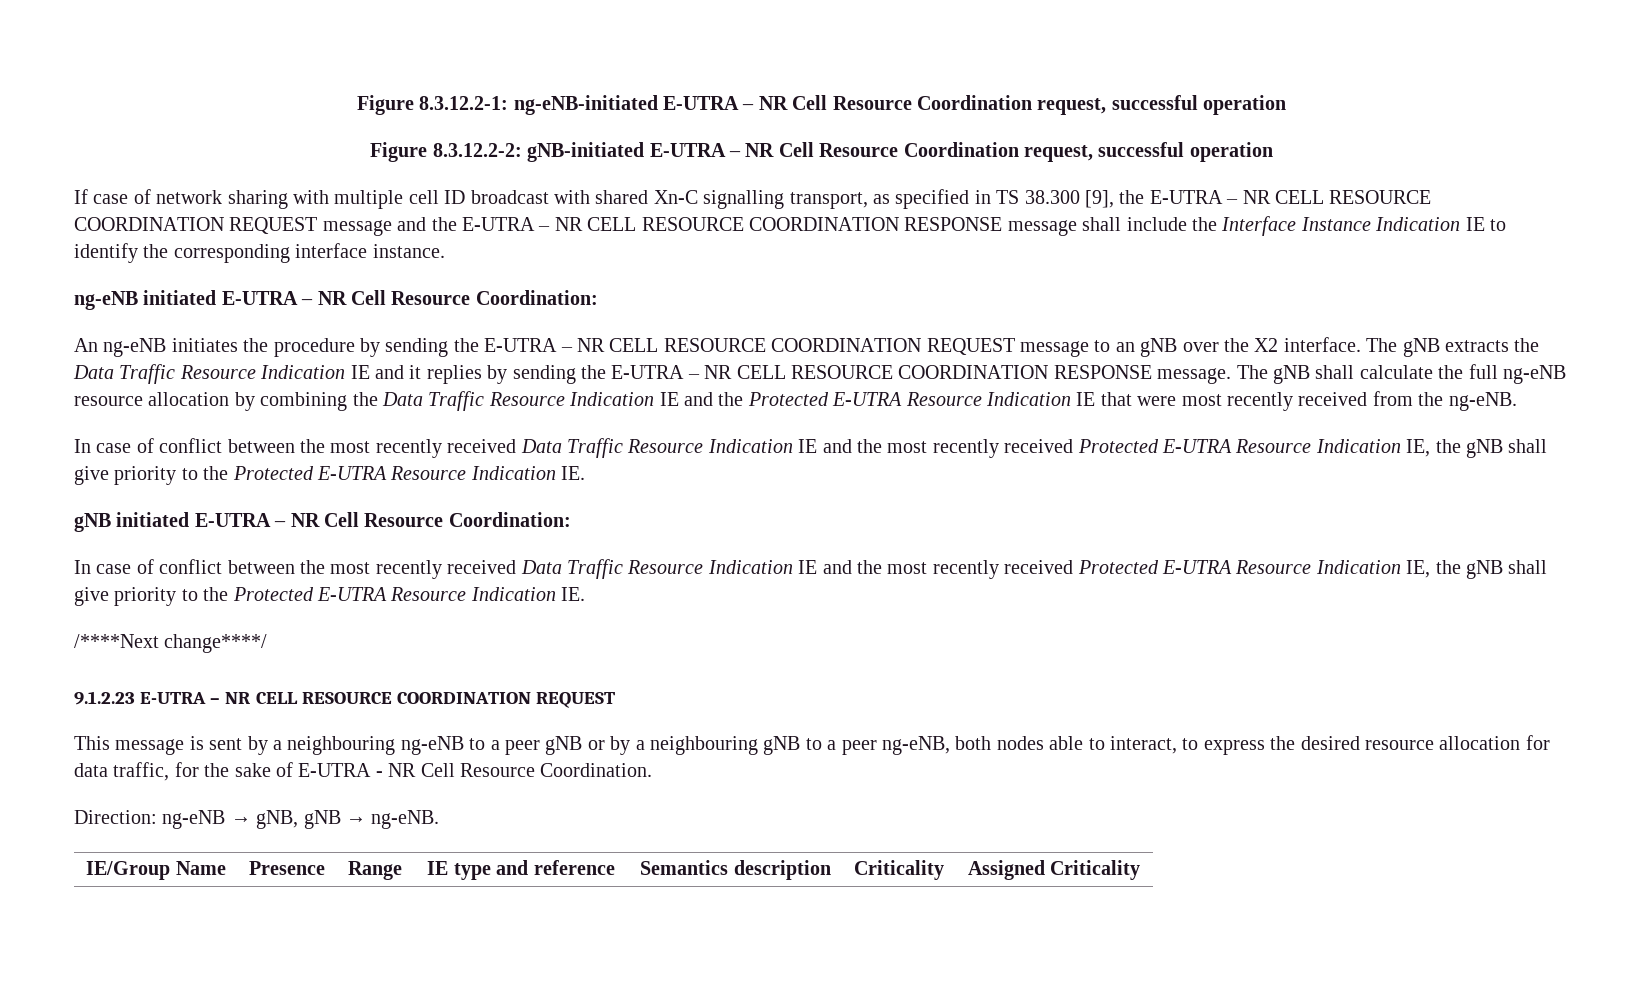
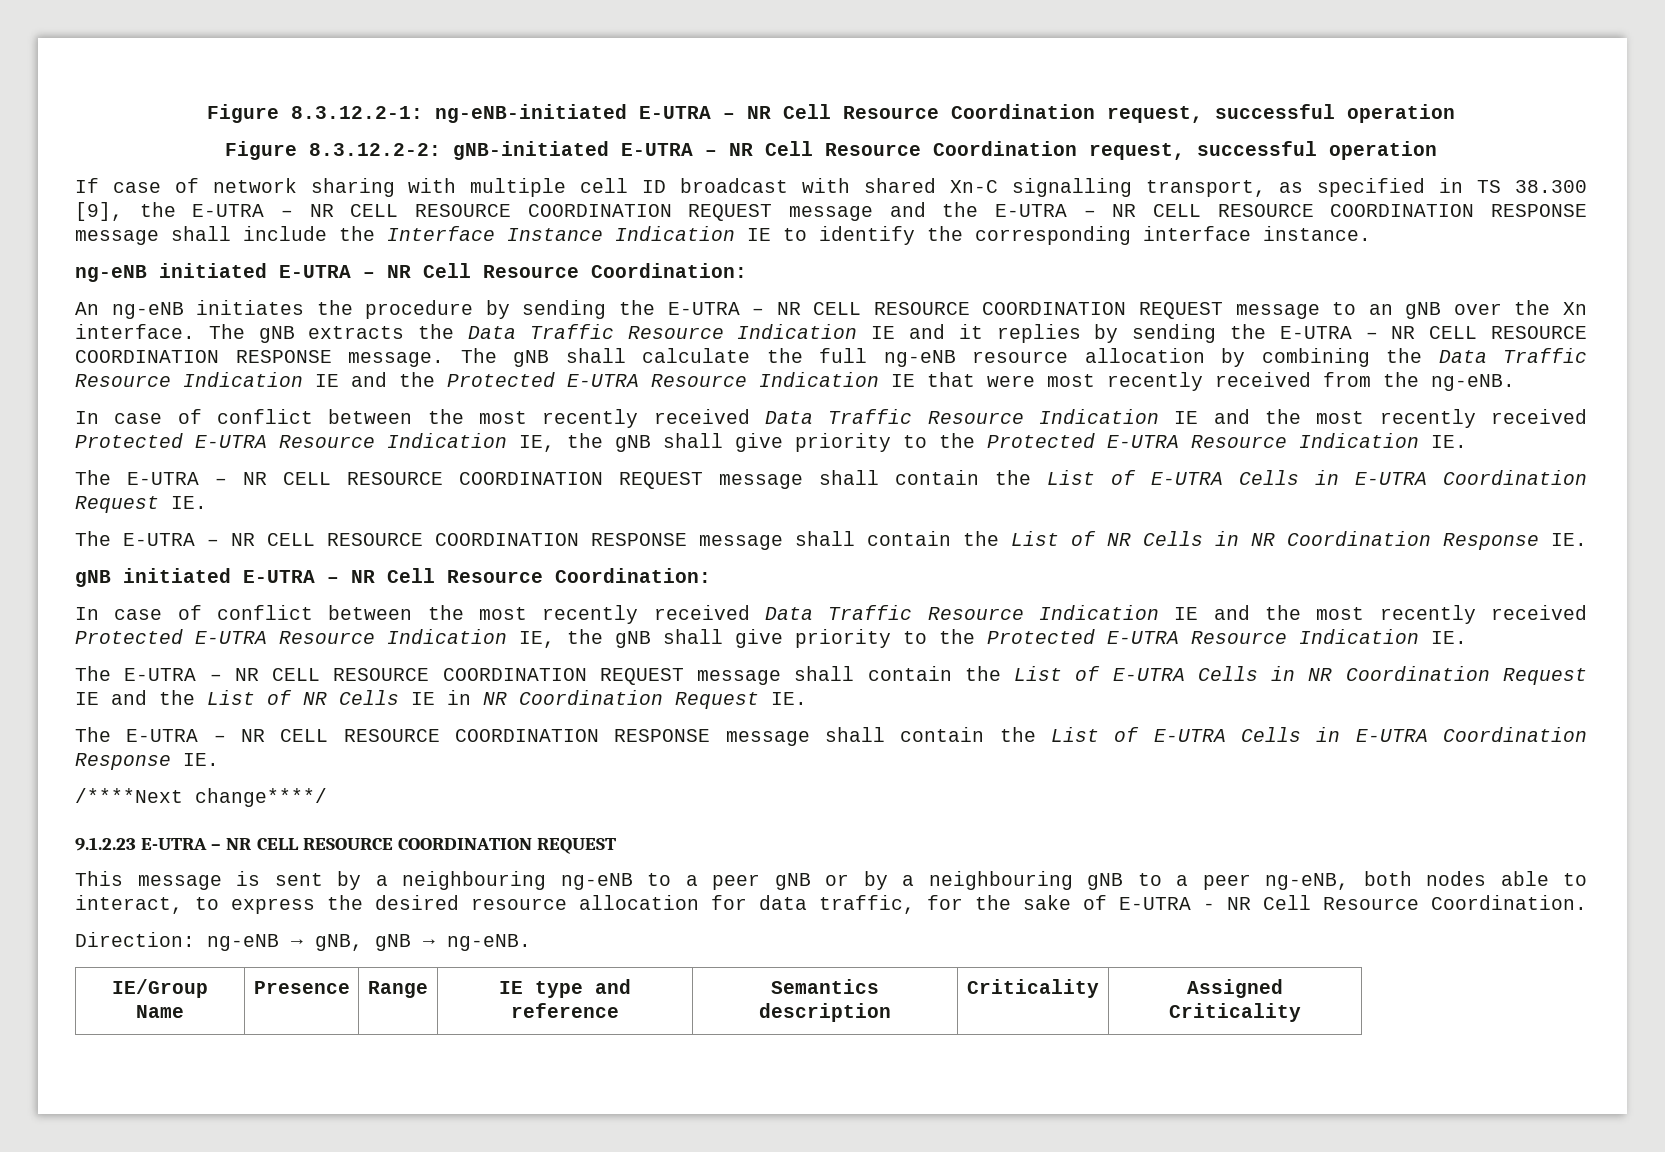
[1254,338,1279,352] X2 -> [1563,302,1588,315] Xn
(586, 473) none -> [75,470,1587,489] [75,496,207,513] [75,531,1587,550] // The E-UTRA – NR CELL RESOURCE COORDINATION REQUEST message shall contain the List of E-UTRA Cells in E-UTRA Coordination Request IE. // The E-UTRA – NR CELL RESOURCE COORDINATION RESPONSE message shall contain the List of NR Cells in NR Coordination Response IE.
(586, 594) none -> [75,666,1588,685] [75,690,807,709] [75,727,1587,746] [75,753,219,770] // The E-UTRA – NR CELL RESOURCE COORDINATION REQUEST message shall contain the List of E-UTRA Cells in NR Coordination Request IE and the List of NR Cells IE in NR Coordination Request IE. // The E-UTRA – NR CELL RESOURCE COORDINATION RESPONSE message shall contain the List of E-UTRA Cells in E-UTRA Coordination Response IE.

